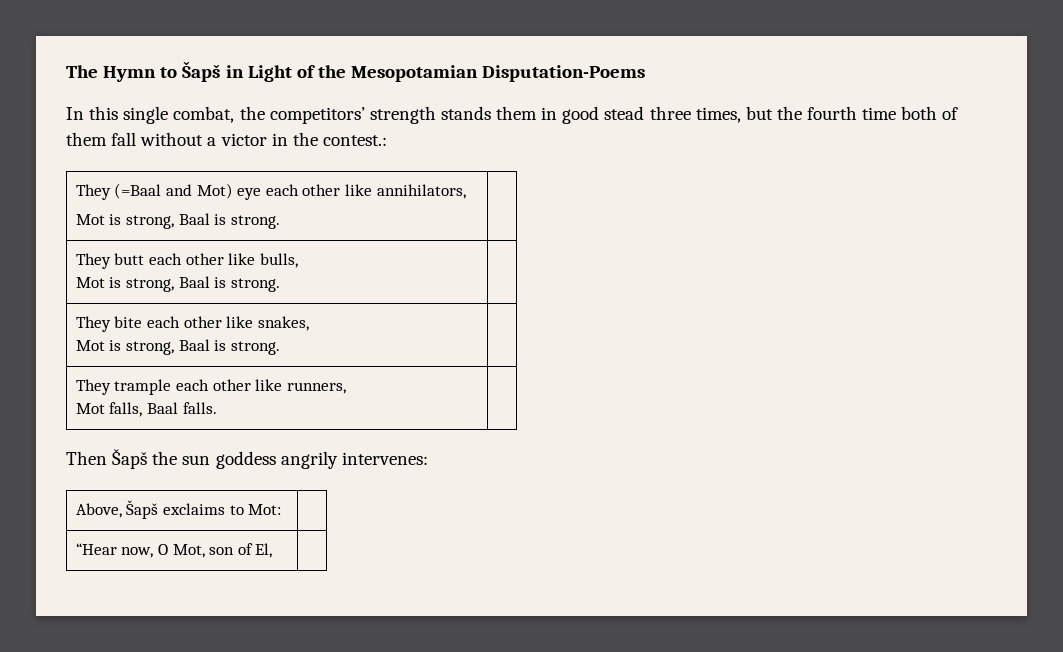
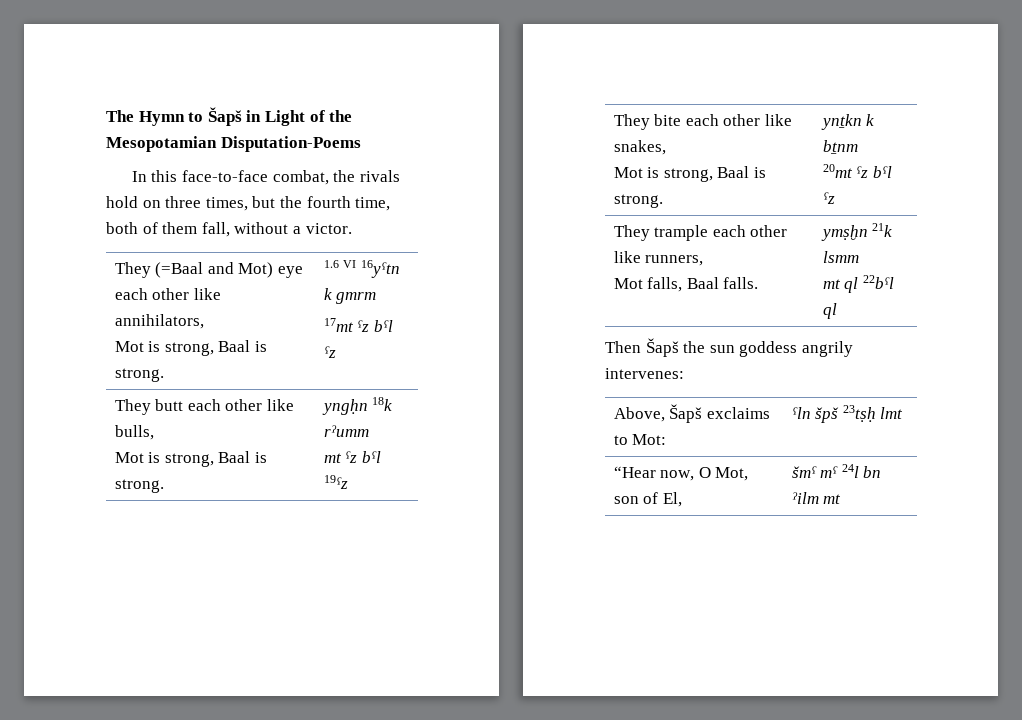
[123,106,169,124] single -> [182,170,269,182] face-to-face
[269,106,645,124] competitors’ strength stands them in good stead -> [359,170,400,182] [106,196,161,208] rivals hold on
[862,107,897,120] time -> [355,197,391,211] time,
[111,132,137,146] fall -> [201,222,230,237] fall,
[220,132,387,146] victor in the contest.: -> [305,223,352,234] victor.
(280, 222) none -> [323,260,400,278] [323,288,377,304] [323,318,393,332] [323,346,336,358] 1.6 VI 16yˁtn k gmrm // 17mt ˁz bˁl ˁz
(280, 285) none -> [321,397,393,415] [323,425,369,437] [323,451,381,463] [323,475,348,489] yngḥn 18k rˀumm // mt ˁz bˁl 19ˁz
(280, 348) none -> [820,114,875,130] [822,140,858,154] [822,164,892,178] [822,192,835,204] ynṯkn k bṯnm // 20mt ˁz bˁl ˁz
(217, 408) none -> [820,223,893,241] [822,251,859,263] [822,275,894,293] [822,303,837,319] ymṣḫn 21k lsmm // mt ql 22bˁl ql
(282, 509) none -> [791,405,904,423] ˁln špš 23tṣḥ lmt
(273, 550) none -> [791,464,882,478] [791,492,842,504] šmˁ mˁ 24l bn ˀilm mt

